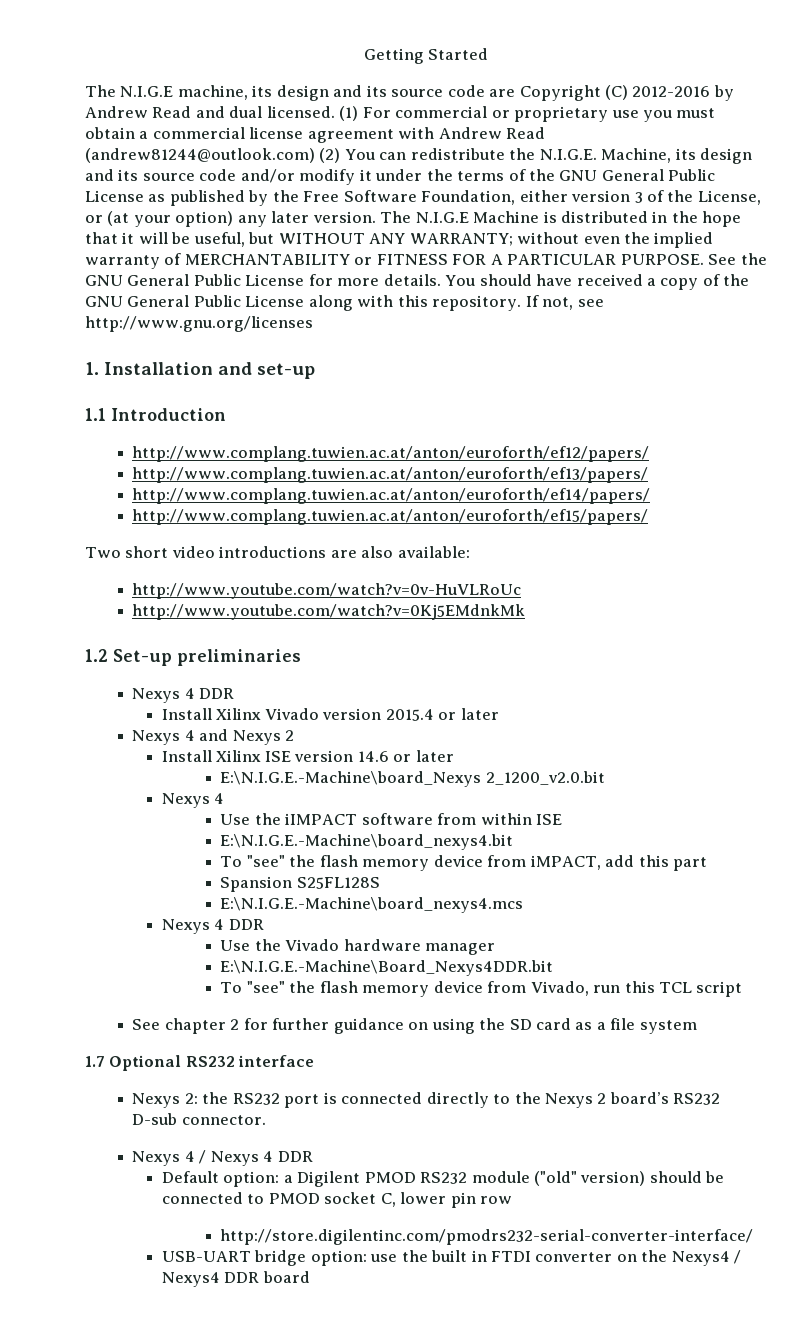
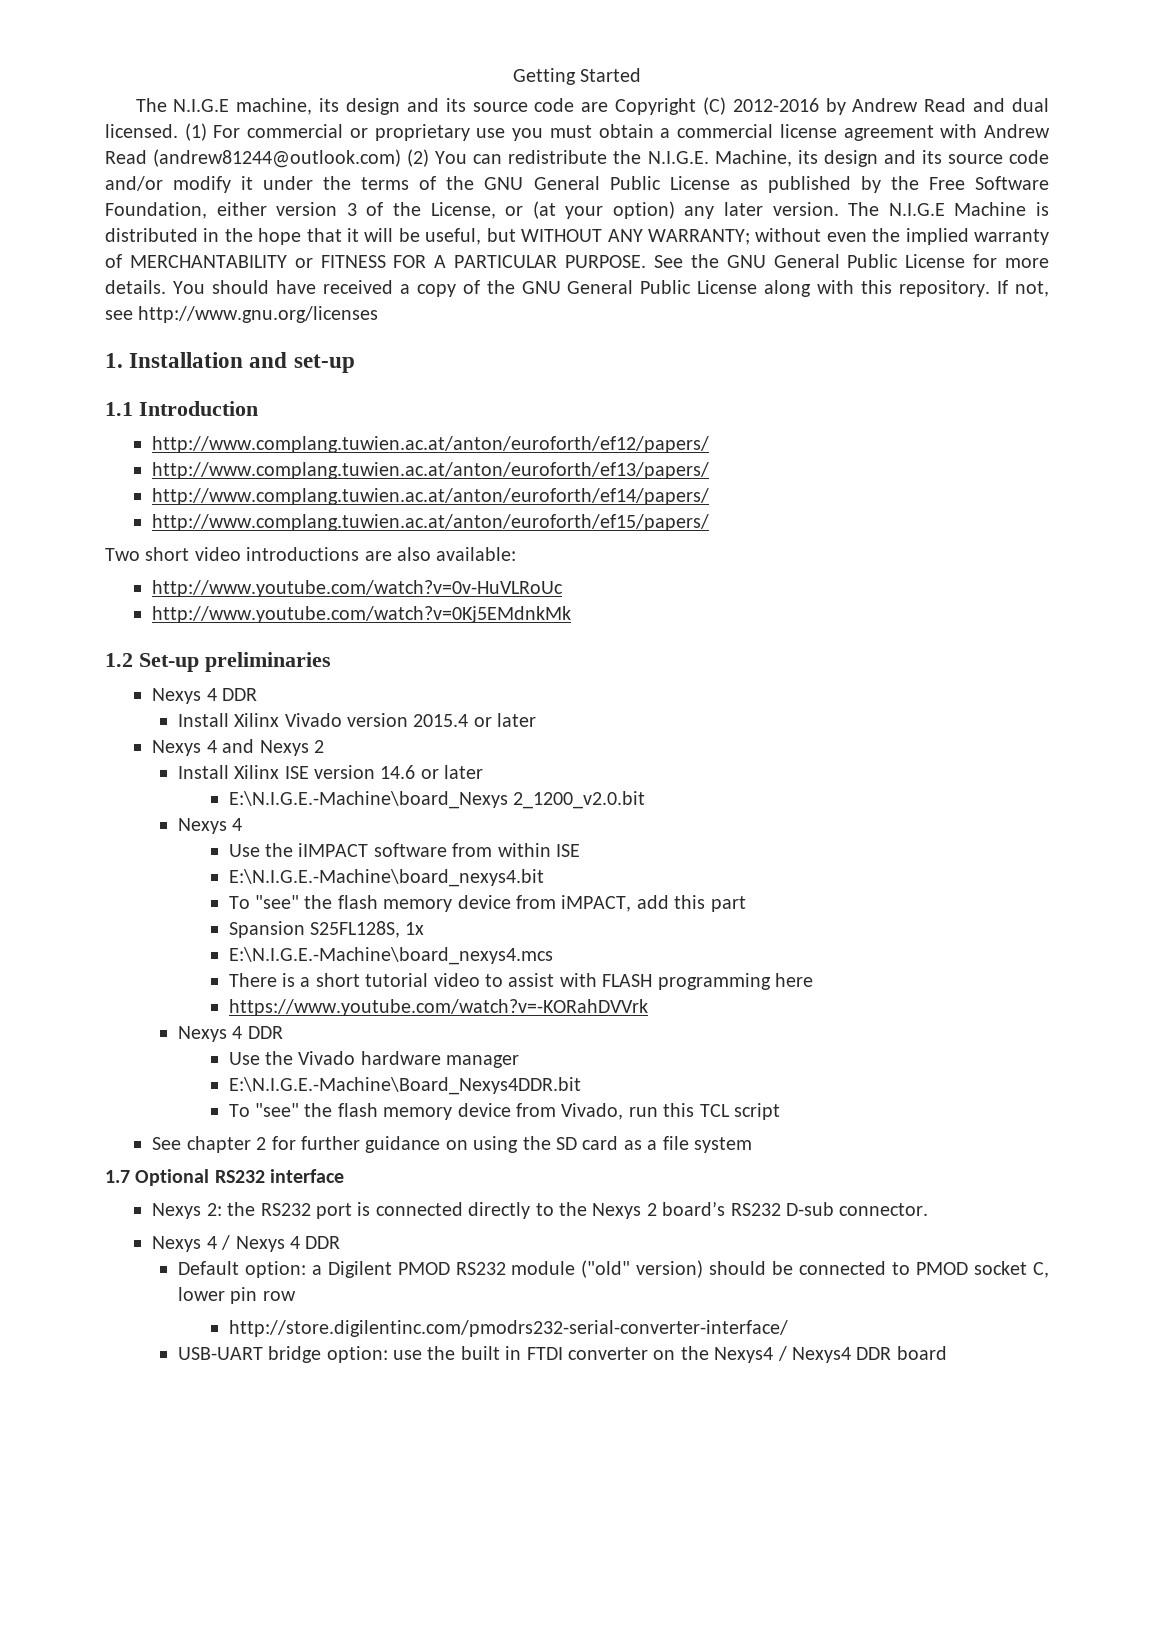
[296,877,380,889] S25FL128S -> [309,921,425,938] S25FL128S, 1x
(524, 905) none -> [228,973,813,990] [228,999,648,1016] // There is a short tutorial video to assist with FLASH programming here // https://www.youtube.com/watch?v=-KORahDVVrk

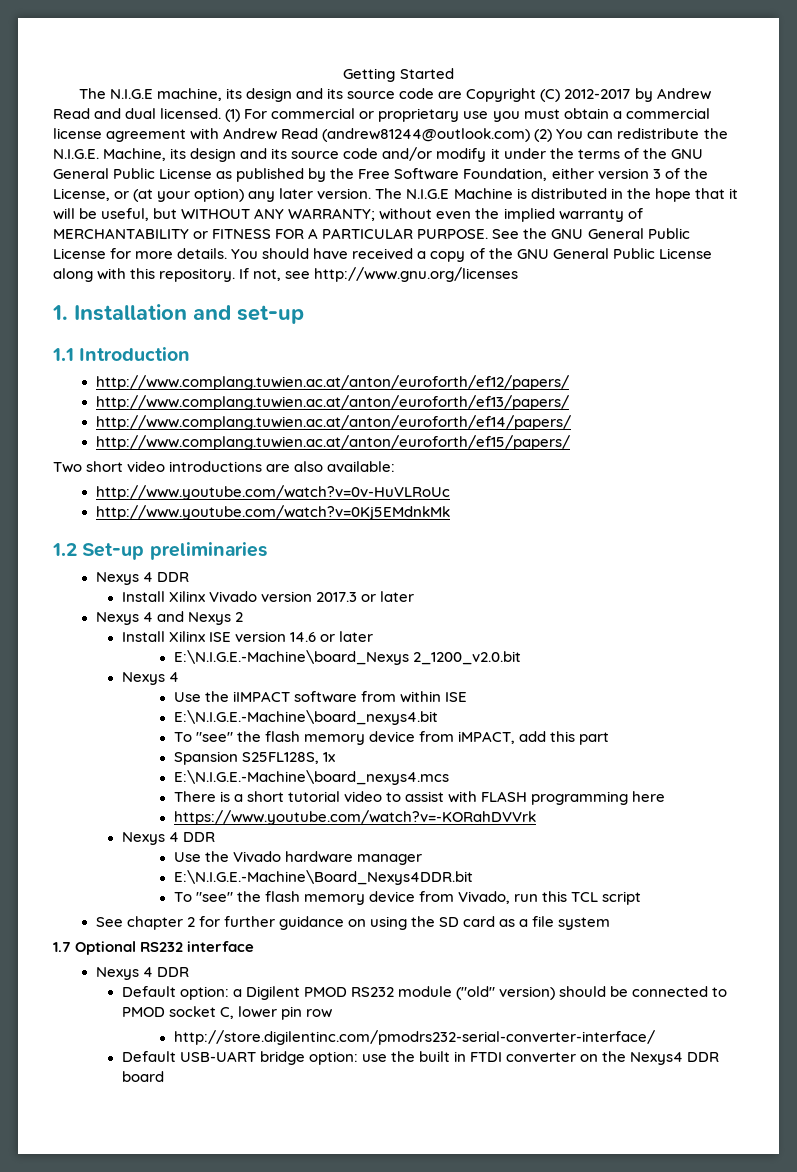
[732,98,819,112] 2012-2016 -> [564,89,631,99] 2012-2017
[413,714,469,727] 2015.4 -> [315,592,357,602] 2017.3
[206,1201,929,1219] [152,1235,285,1252] 2: the RS232 port is connected directly to the Nexys 2 board’s RS232 D-sub connector. // Nexys 4 / Nexys -> (139, 973) none
(788, 1328) none -> [121,1051,176,1062] Default
[777,1346,851,1363] / Nexys4 -> (684, 1058) none

